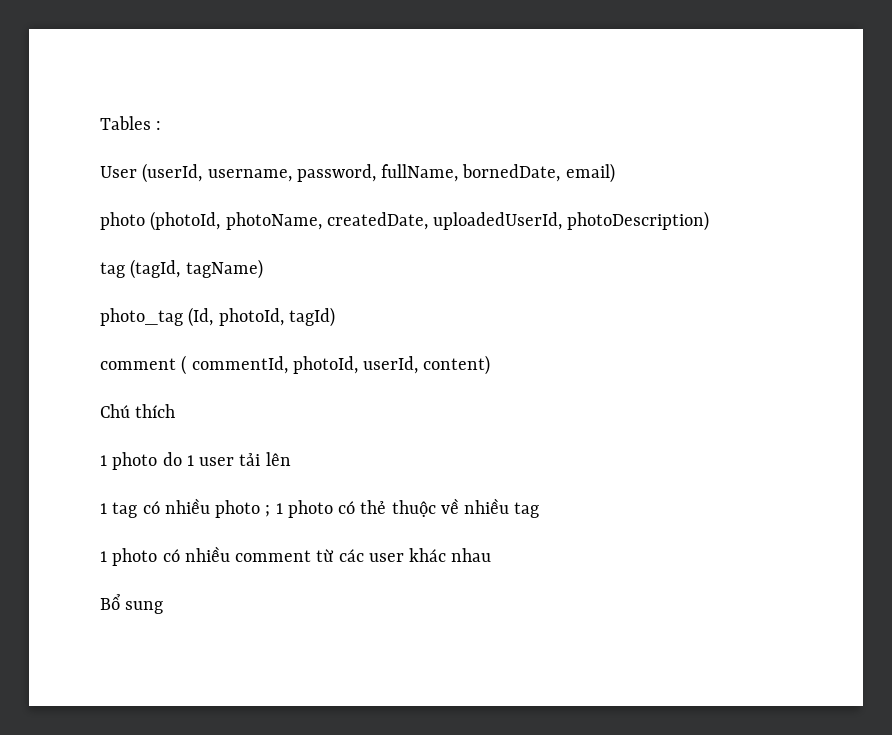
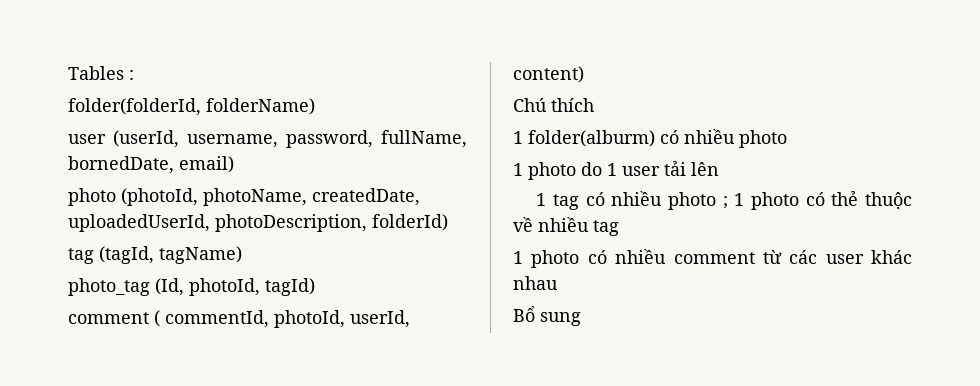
[100,166,137,178] User -> [68,98,315,116] [68,134,106,144] folder(folderId, folderName) // user
[567,211,710,231] photoDescription) -> [215,214,448,232] photoDescription, folderId)
(176, 411) none -> [513,129,787,148] // 1 folder(alburm) có nhiều photo

